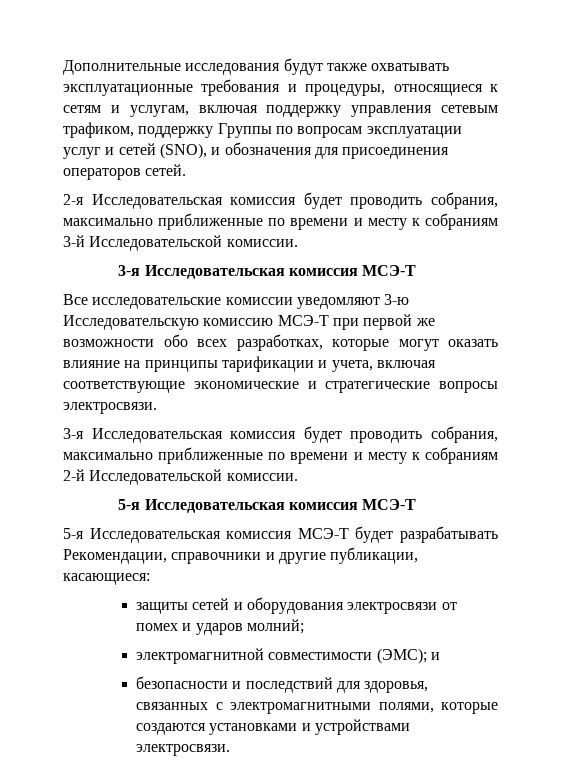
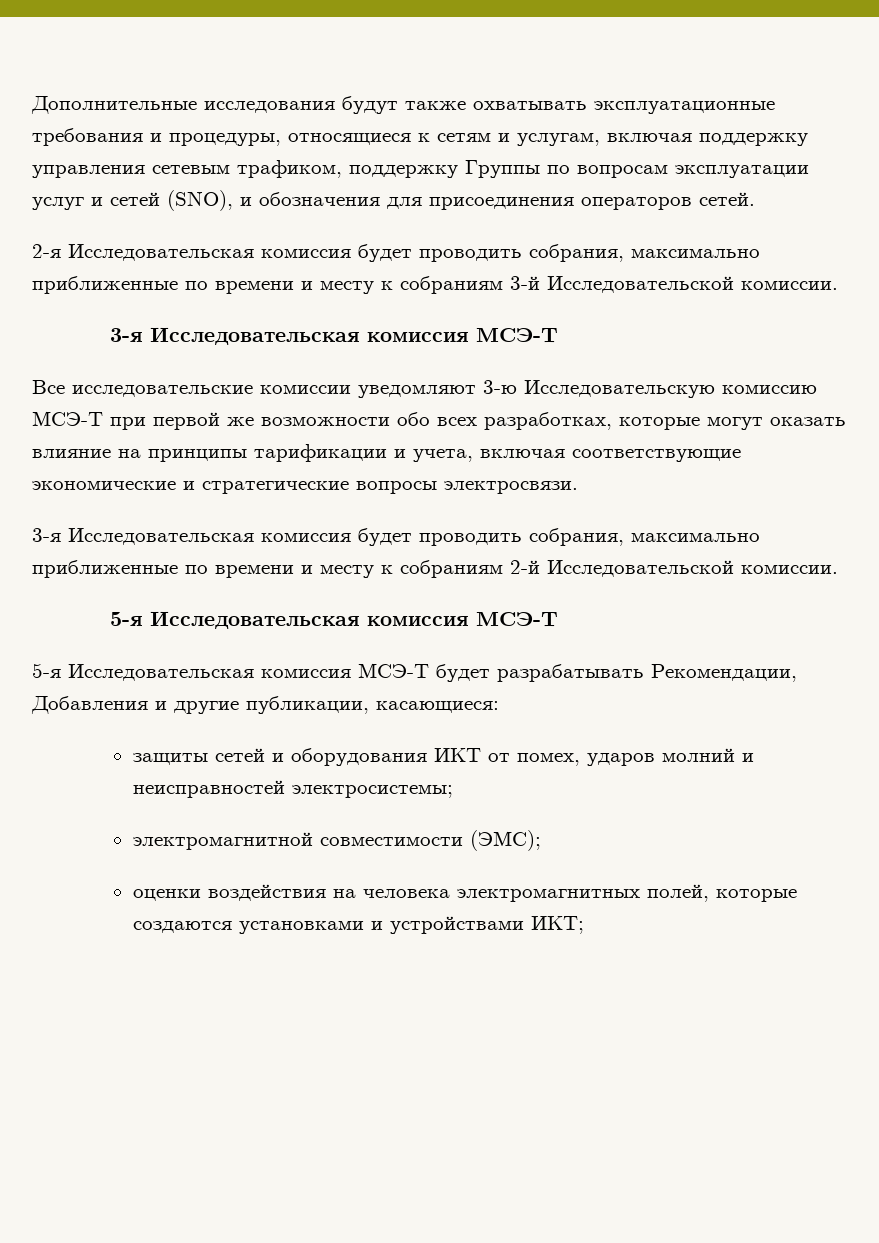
[171,552,262,564] справочники -> [31,696,148,714] Добавления
[347,602,457,614] [136,619,304,635] [136,648,440,664] [136,676,429,693] [136,702,434,714] электросвязи от помех и ударов молний; // электромагнитной совместимости (ЭМС); и // безопасности и последствий для здоровья, связанных с электромагнитными полями, -> [433,748,754,766] [132,780,453,798] [132,830,541,851] [132,884,709,902] ИКТ от помех, ударов молний и неисправностей электросистемы; // электромагнитной совместимости (ЭМС); // оценки воздействия на человека электромагнитных полей,
[136,744,231,756] электросвязи. -> [530,916,584,934] ИКТ;

